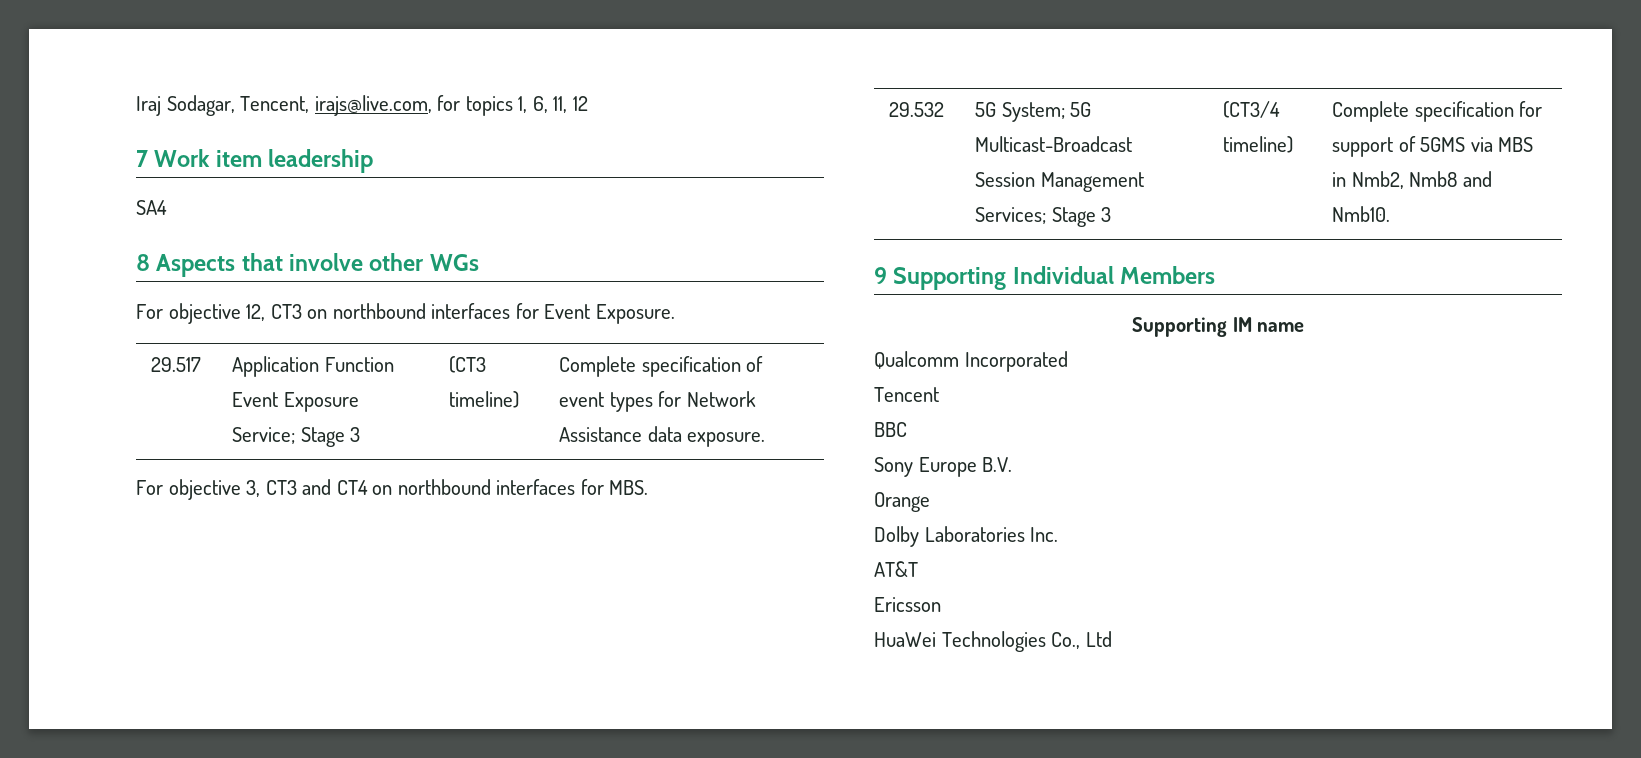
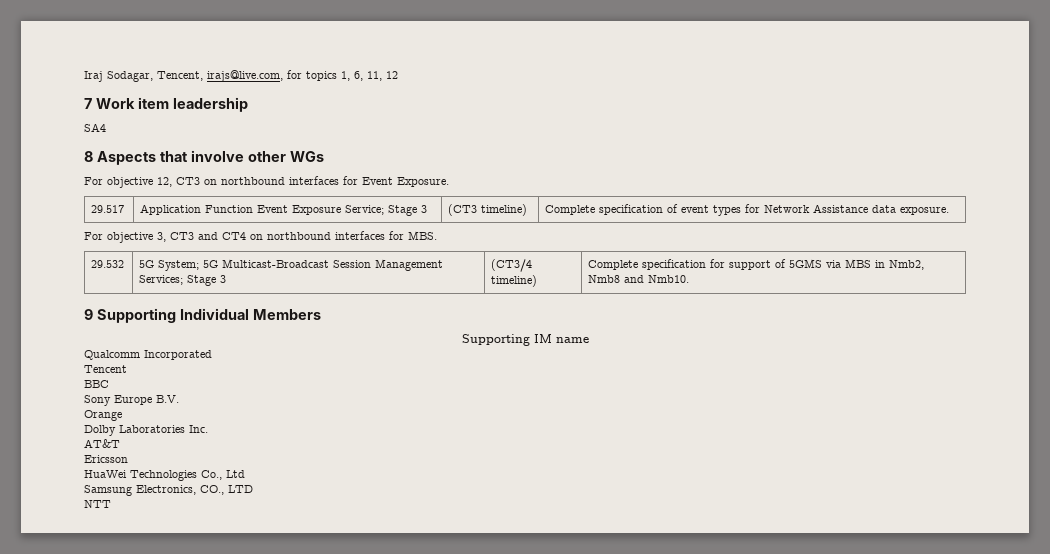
(1112, 639) none -> [84,485,253,496] [84,500,111,508] // Samsung Electronics, CO., LTD // NTT

